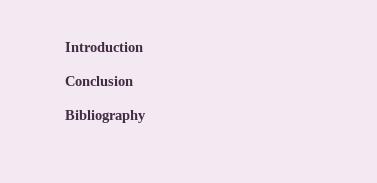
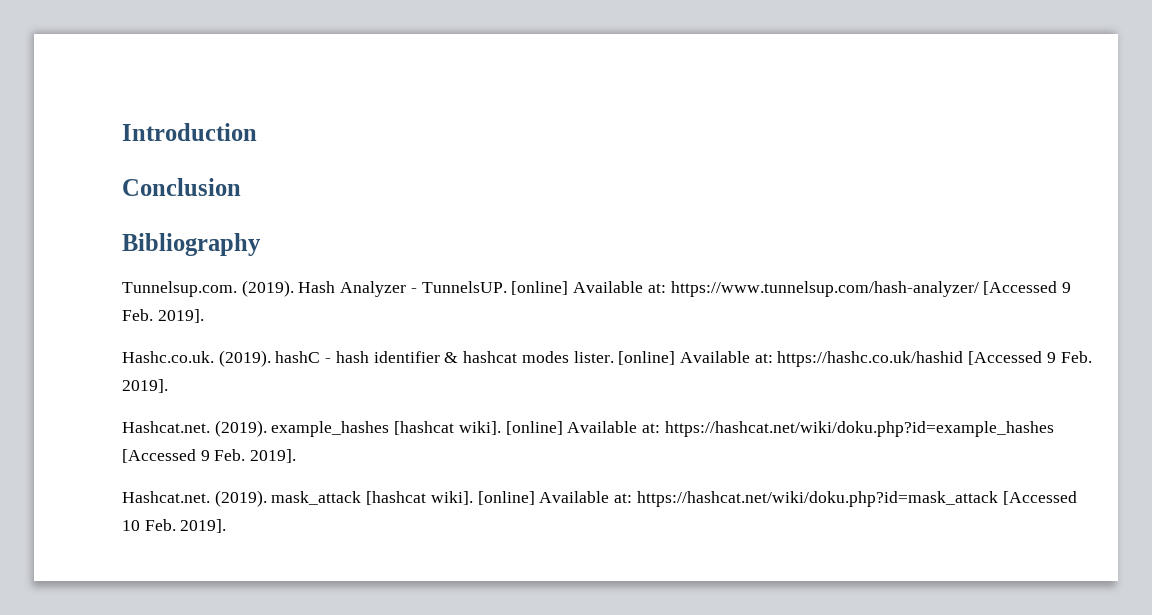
(146, 116) none -> [122,280,1071,297] [122,309,204,323] [122,350,1092,367] [122,379,168,393] [122,420,1054,437] [122,449,297,463] [122,490,1077,507] [122,519,227,533] // Tunnelsup.com. (2019). Hash Analyzer - TunnelsUP. [online] Available at: https://www.tunnelsup.com/hash-analyzer/ [Accessed 9 Feb. 2019]. // Hashc.co.uk. (2019). hashC - hash identifier & hashcat modes lister. [online] Available at: https://hashc.co.uk/hashid [Accessed 9 Feb. 2019]. // Hashcat.net. (2019). example_hashes [hashcat wiki]. [online] Available at: https://hashcat.net/wiki/doku.php?id=example_hashes [Accessed 9 Feb. 2019]. // Hashcat.net. (2019). mask_attack [hashcat wiki]. [online] Available at: https://hashcat.net/wiki/doku.php?id=mask_attack [Accessed 10 Feb. 2019].

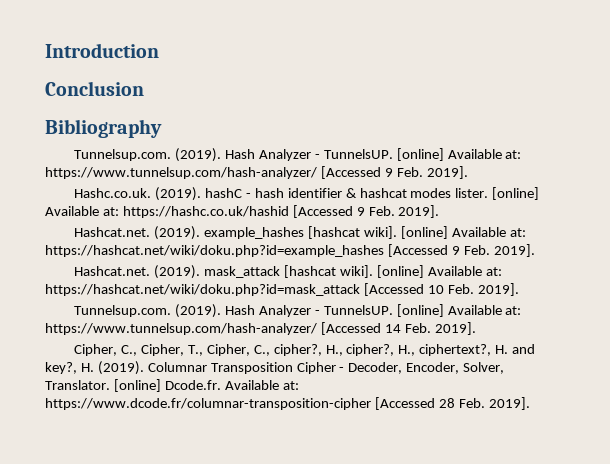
(227, 526) none -> [74,304,522,318] [45,322,476,335] [74,344,536,356] [45,361,505,375] [45,379,299,392] [45,397,530,410] // Tunnelsup.com. (2019). Hash Analyzer - TunnelsUP. [online] Available at: https://www.tunnelsup.com/hash-analyzer/ [Accessed 14 Feb. 2019]. // Cipher, C., Cipher, T., Cipher, C., cipher?, H., cipher?, H., ciphertext?, H. and key?, H. (2019). Columnar Transposition Cipher - Decoder, Encoder, Solver, Translator. [online] Dcode.fr. Available at: https://www.dcode.fr/columnar-transposition-cipher [Accessed 28 Feb. 2019].

